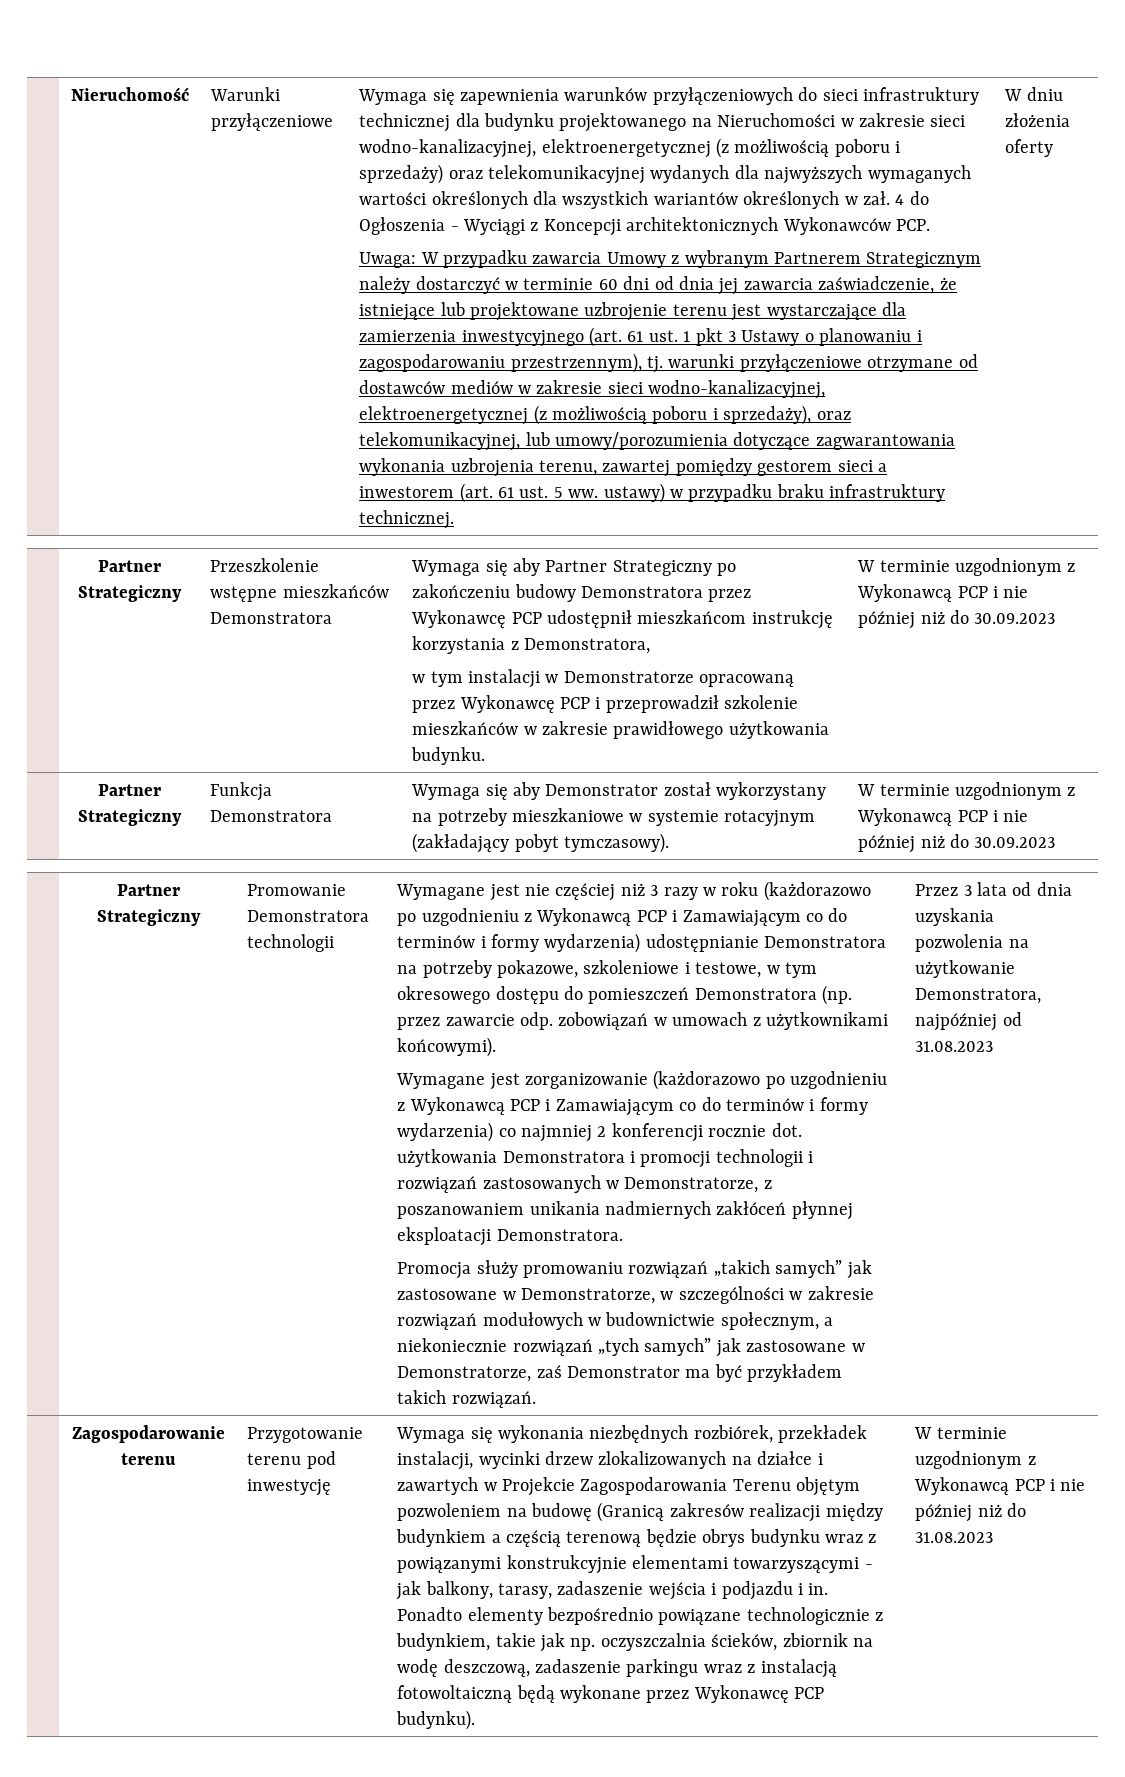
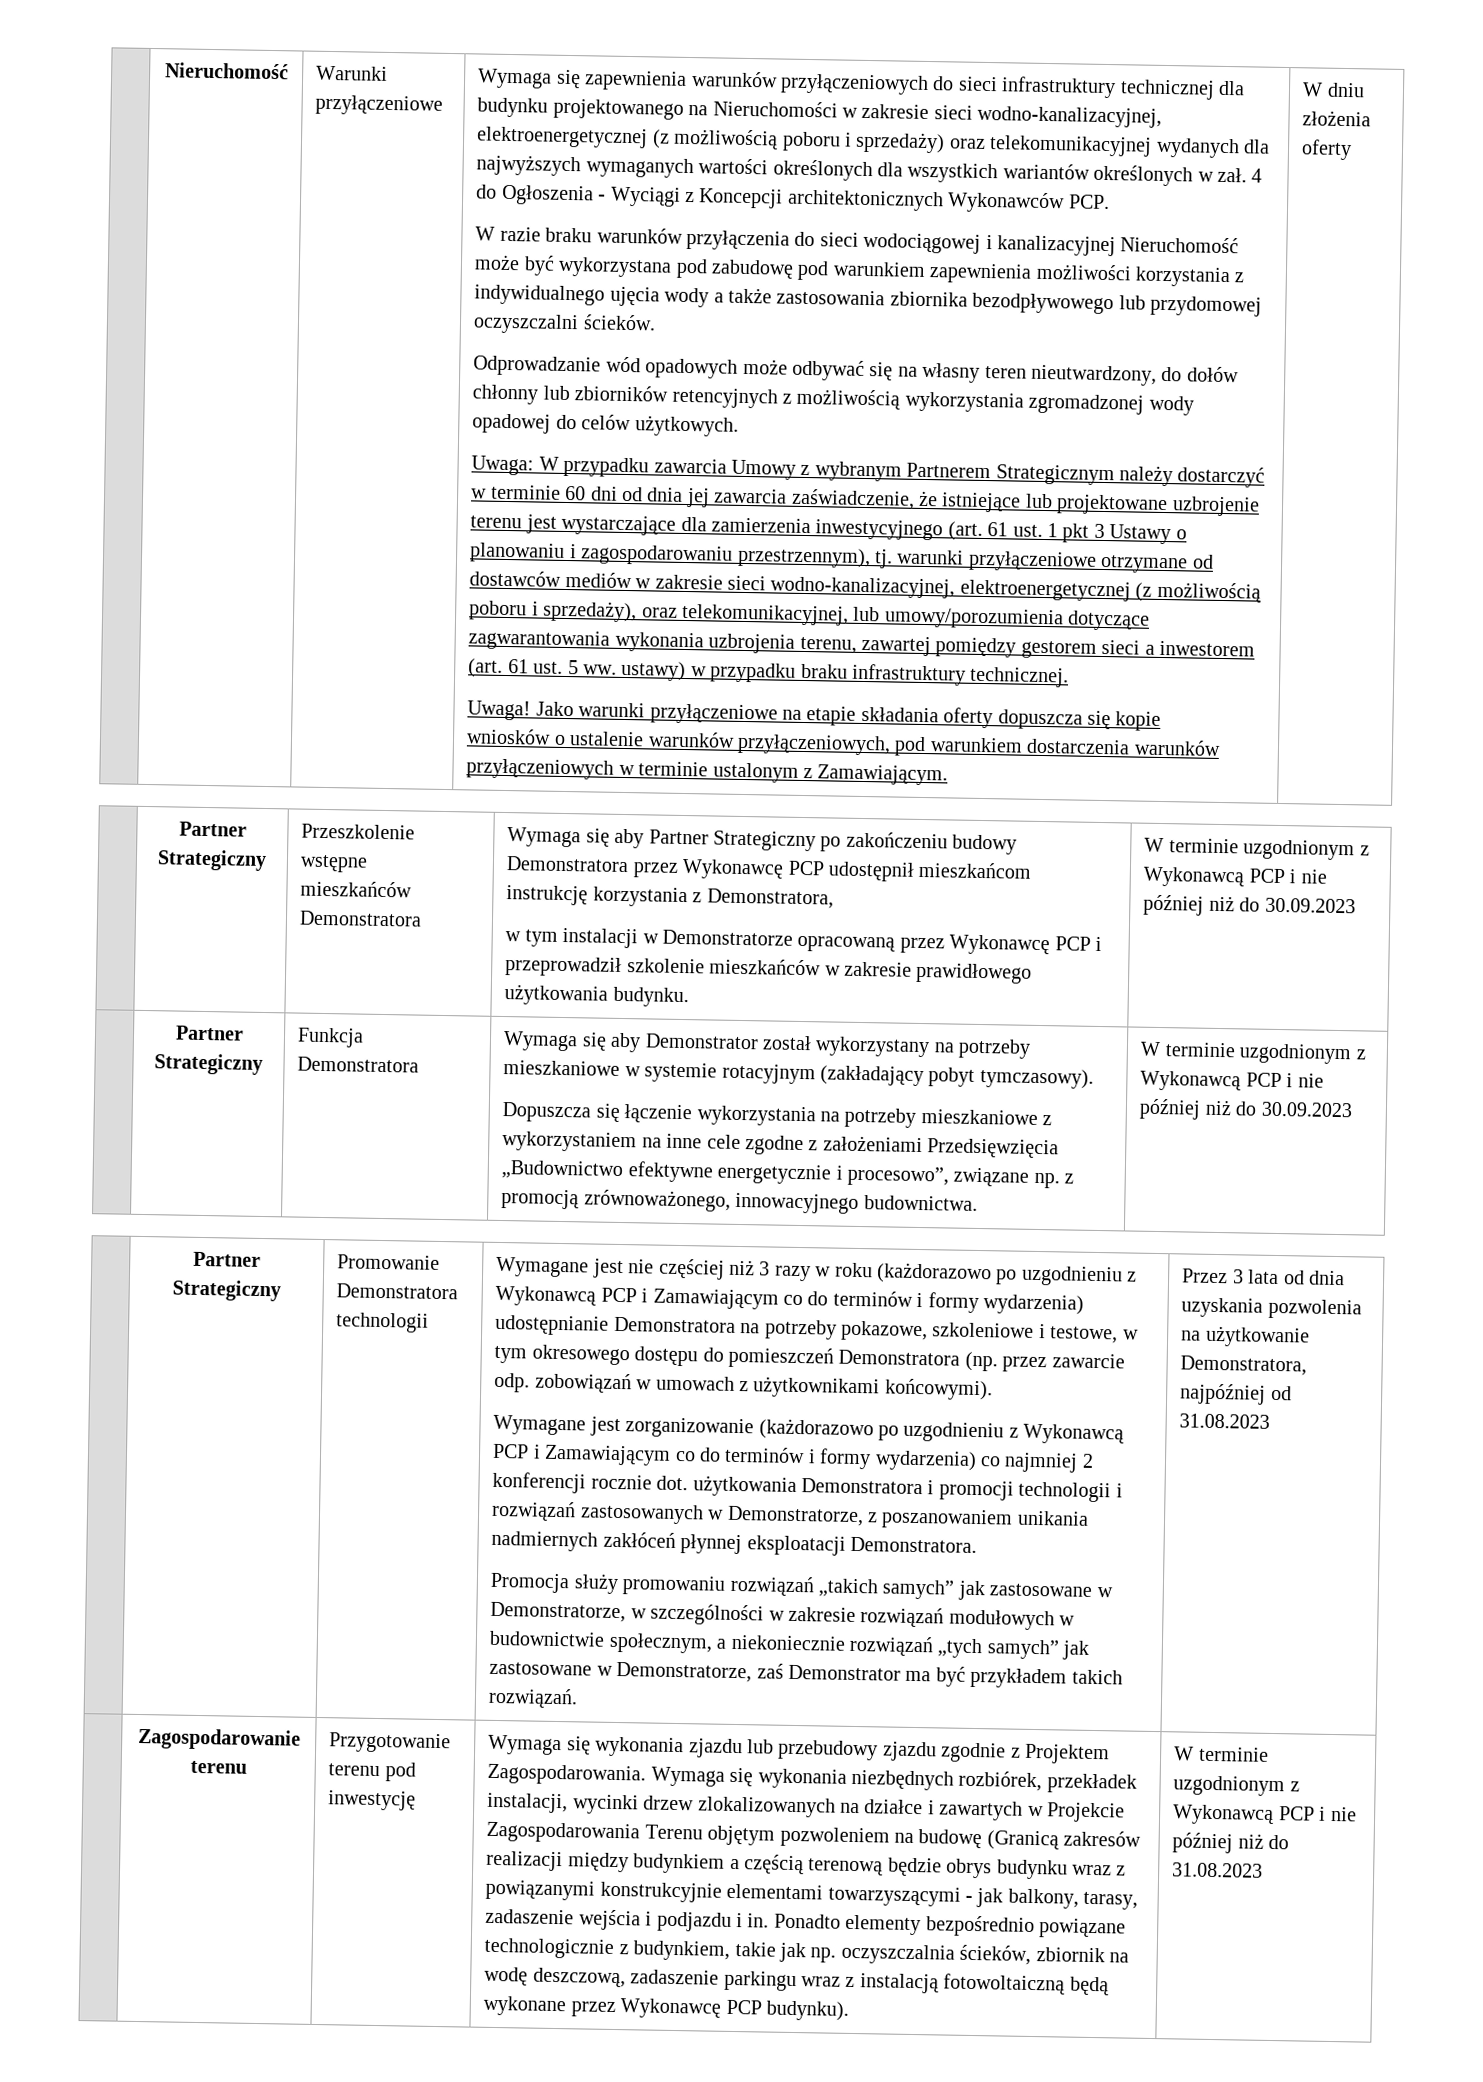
(930, 225) none -> [475,226,1240,257] [474,254,1245,288] [474,284,1262,317] [473,313,656,335] [473,355,1239,386] [472,384,1194,416] [472,413,739,437] // W razie braku warunków przyłączenia do sieci wodociągowej i kanalizacyjnej Nieruchomość może być wykorzystana pod zabudowę pod warunkiem zapewnienia możliwości korzystania z indywidualnego ujęcia wody a także zastosowania zbiornika bezodpływowego lub przydomowej oczyszczalni ścieków. // Odprowadzanie wód opadowych może odbywać się na własny teren nieutwardzony, do dołów chłonny lub zbiorników retencyjnych z możliwością wykorzystania zgromadzonej wody opadowej do celów użytkowych.
(455, 519) none -> [467,700,1162,731] [466,728,1221,757] [466,758,949,786] // Uwaga! Jako warunki przyłączeniowe na etapie składania oferty dopuszcza się kopie // wniosków o ustalenie warunków przyłączeniowych, pod warunkiem dostarczenia warunków przyłączeniowych w terminie ustalonym z Zamawiającym.
(669, 843) none -> [502,1102,1053,1128] [502,1131,1060,1159] [501,1160,1075,1189] [501,1188,978,1214] // Dopuszcza się łączenie wykorzystania na potrzeby mieszkaniowe z wykorzystaniem na inne cele zgodne z założeniami Przedsięwzięcia „Budownictwo efektywne energetycznie i procesowo”, związane np. z promocją zrównoważonego, innowacyjnego budownictwa.
(584, 1434) none -> [687,1738,1110,1765] [487,1763,847,1789] zjazdu lub przebudowy zjazdu zgodnie z Projektem Zagospodarowania. Wymaga się wykonania

